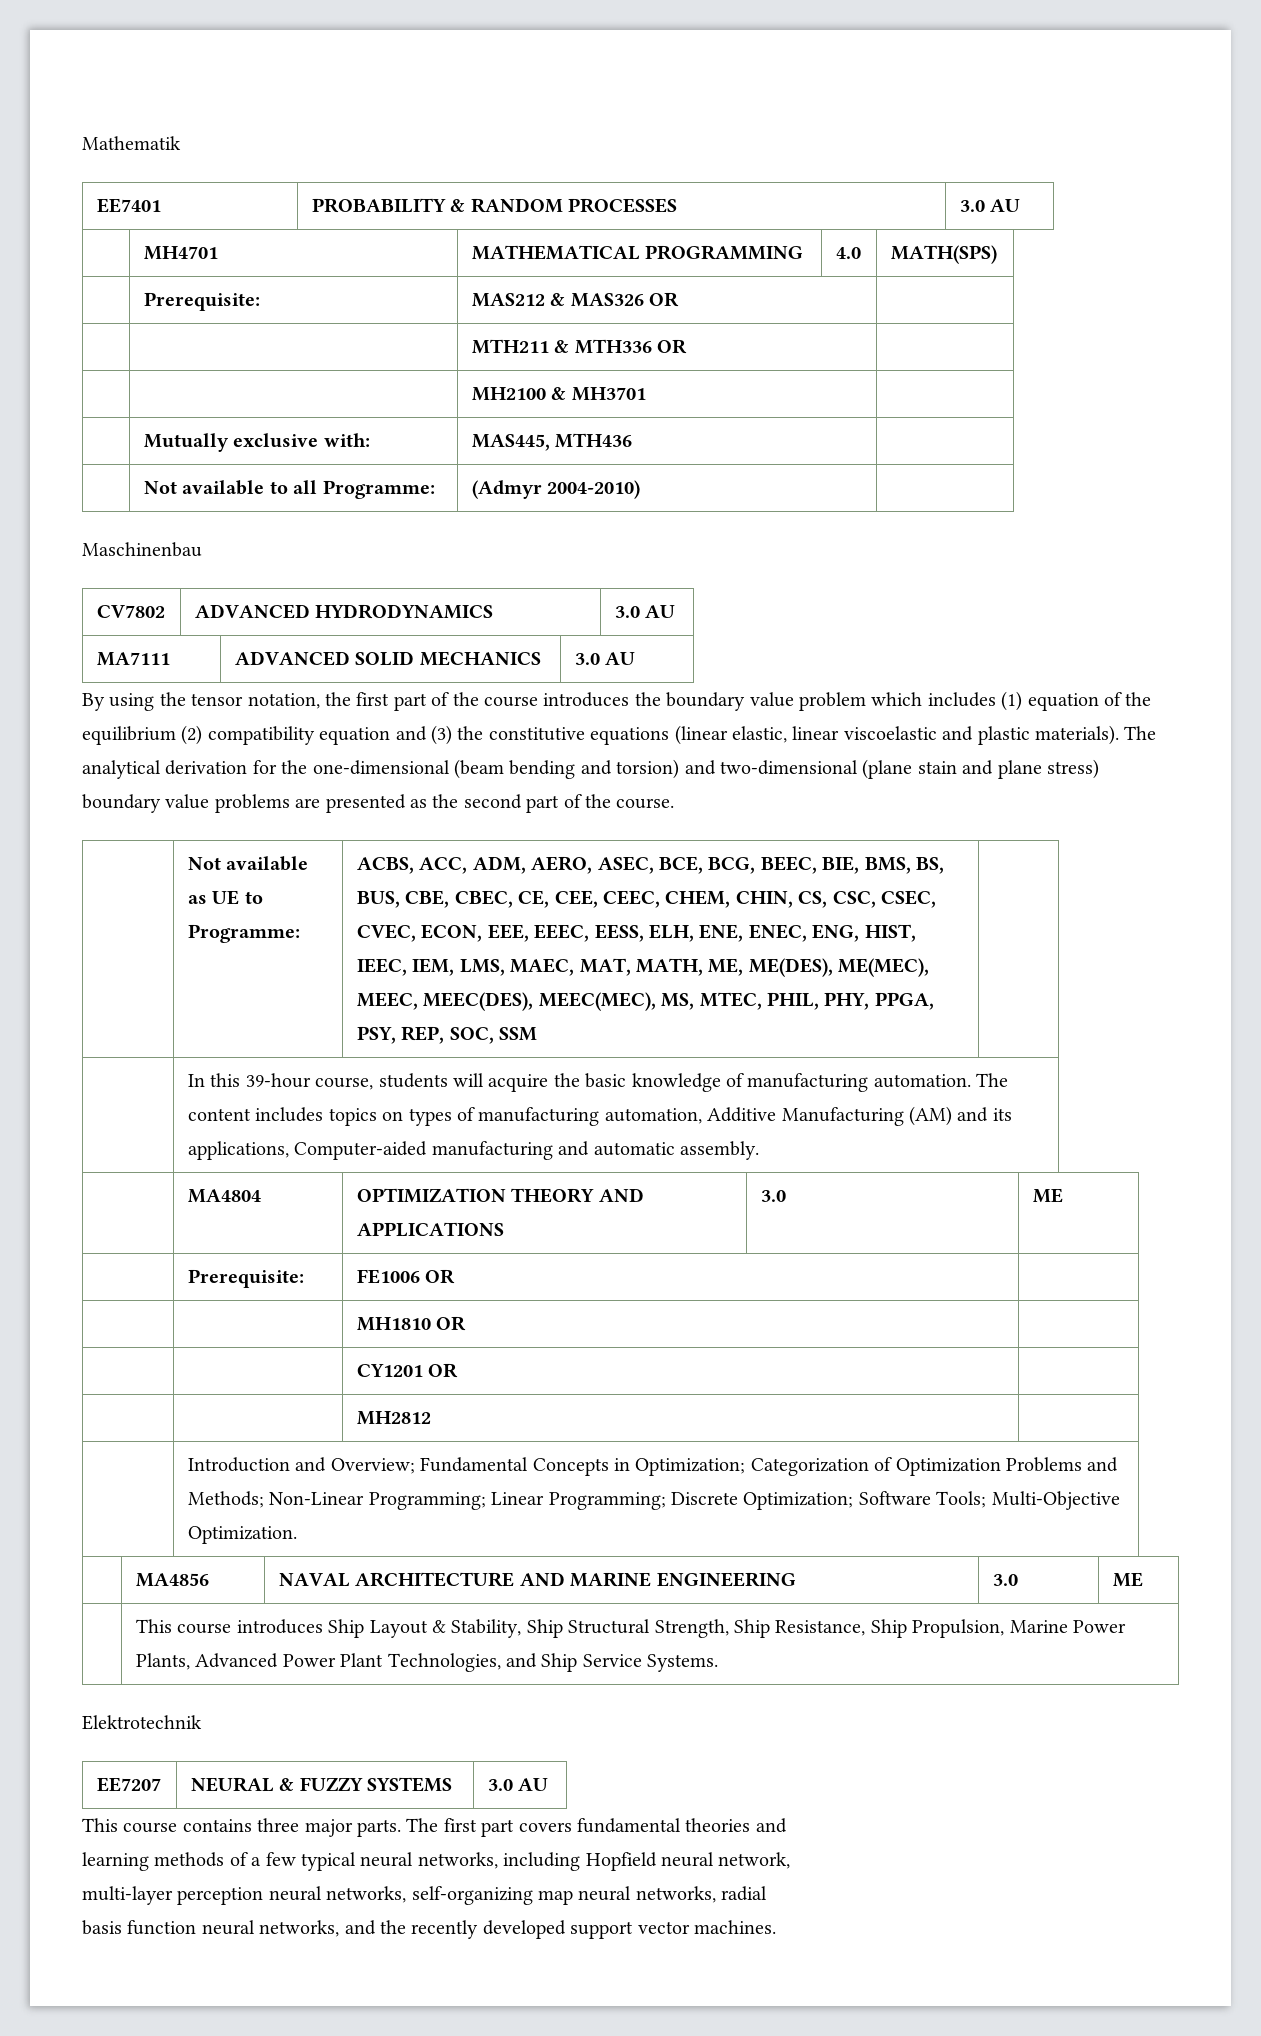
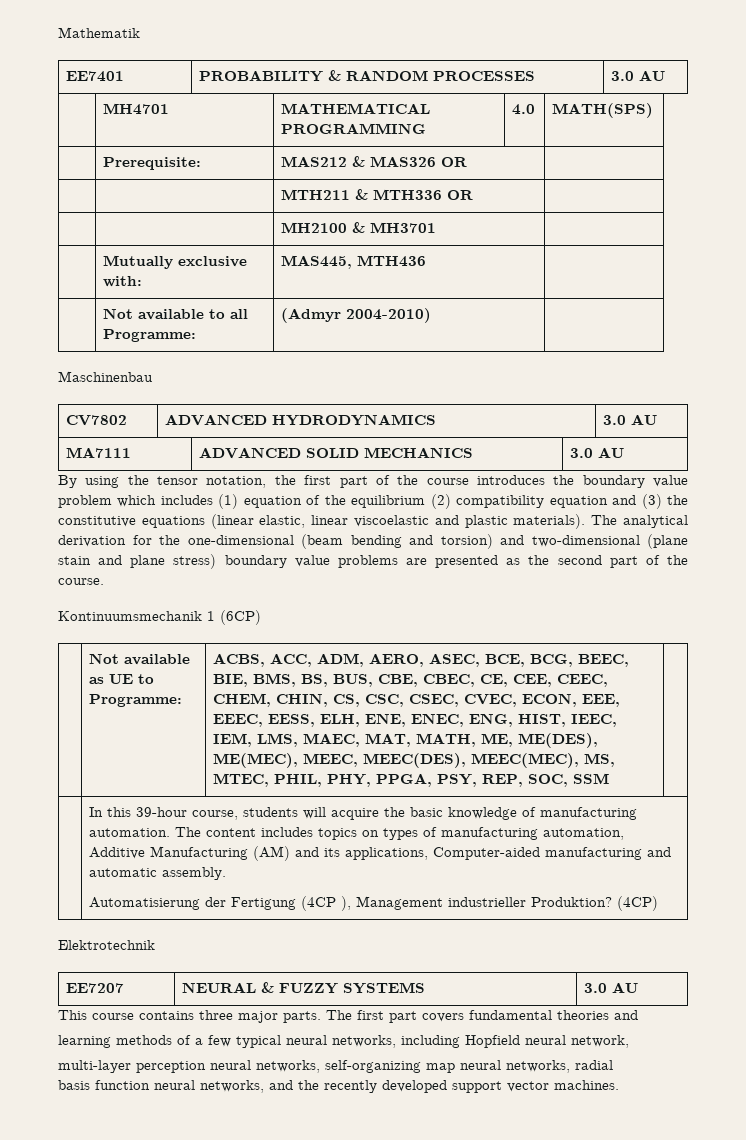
(675, 803) none -> [58,610,261,625] // Kontinuumsmechanik 1 (6CP)
[187,1189,261,1203] [356,1188,644,1203] [356,1222,504,1237] [760,1190,786,1202] [1032,1188,1063,1203] [187,1269,304,1288] [356,1269,456,1284] [356,1316,467,1331] [356,1363,459,1378] [356,1411,431,1425] [187,1457,1119,1476] [187,1491,1120,1510] [187,1526,297,1544] [135,1573,209,1587] [278,1572,796,1587] [992,1574,1018,1586] [1112,1572,1143,1587] [135,1619,1126,1638] [135,1653,719,1672] // | MA4804 | OPTIMIZATION THEORY AND APPLICATIONS | 3.0 | ME // | Prerequisite: | FE1006 OR | // | | MH1810 OR | // | | CY1201 OR | // | | MH2812 | // | Introduction and Overview; Fundamental Concepts in Optimization; Categorization of Optimization Problems and Methods; Non-Linear Programming; Linear Programming; Discrete Optimization; Software Tools; Multi-Objective Optimization. // | MA4856 | NAVAL ARCHITECTURE AND MARINE ENGINEERING | 3.0 | ME // | This course introduces Ship Layout & Stability, Ship Structural Strength, Ship Resistance, Ship Propulsion, Marine Power Plants, Advanced Power Plant Technologies, and Ship Service Systems. -> [89,896,659,911] // Automatisierung der Fertigung (4CP ), Management industrieller Produktion? (4CP)

